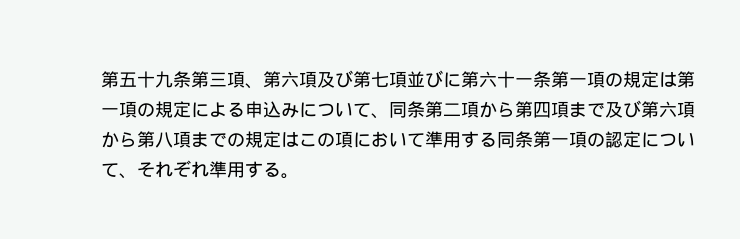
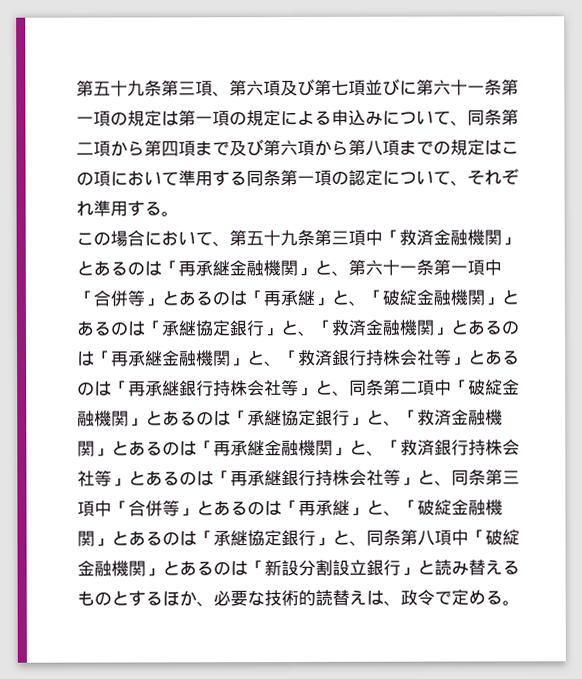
(300, 176) none -> [76,229,520,247] [76,259,503,277] [76,289,520,307] [76,319,520,337] [77,349,521,367] [77,379,521,397] [77,409,504,427] [77,439,521,457] [77,469,521,487] [77,499,504,517] [77,529,521,547] [77,559,521,577] [77,589,521,607] // この場合において、第五十九条第三項中「救済金融機関」とあるのは「再承継金融機関」と、第六十一条第一項中「合併等」とあるのは「再承継」と、「破綻金融機関」とあるのは「承継協定銀行」と、「救済金融機関」とあるのは「再承継金融機関」と、「救済銀行持株会社等」とあるのは「再承継銀行持株会社等」と、同条第二項中「破綻金融機関」とあるのは「承継協定銀行」と、「救済金融機関」とあるのは「再承継金融機関」と、「救済銀行持株会社等」とあるのは「再承継銀行持株会社等」と、同条第三項中「合併等」とあるのは「再承継」と、「破綻金融機関」とあるのは「承継協定銀行」と、同条第八項中「破綻金融機関」とあるのは「新設分割設立銀行」と読み替えるものとするほか、必要な技術的読替えは、政令で定める。

